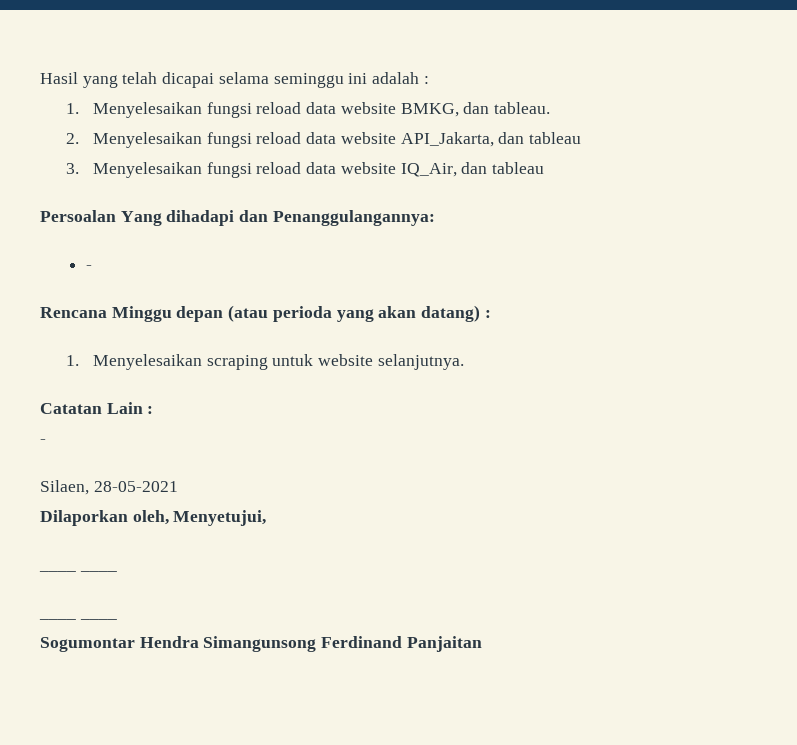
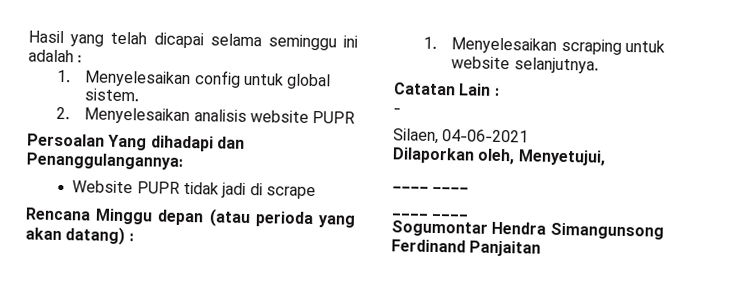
[206,102,551,118] [66,132,582,148] [66,162,545,178] fungsi reload data website BMKG, dan tableau. // 2. Menyelesaikan fungsi reload data website API_Jakarta, dan tableau // 3. Menyelesaikan fungsi reload data website IQ_Air, dan tableau -> [193,70,332,90] [84,88,140,102] [55,106,356,125] config untuk global sistem. // 2. Menyelesaikan analisis website PUPR
[85,265,92,270] - -> [72,180,316,200] Website PUPR tidak jadi di scrape
[93,481,178,492] 28-05-2021 -> [442,129,530,143] 04-06-2021

